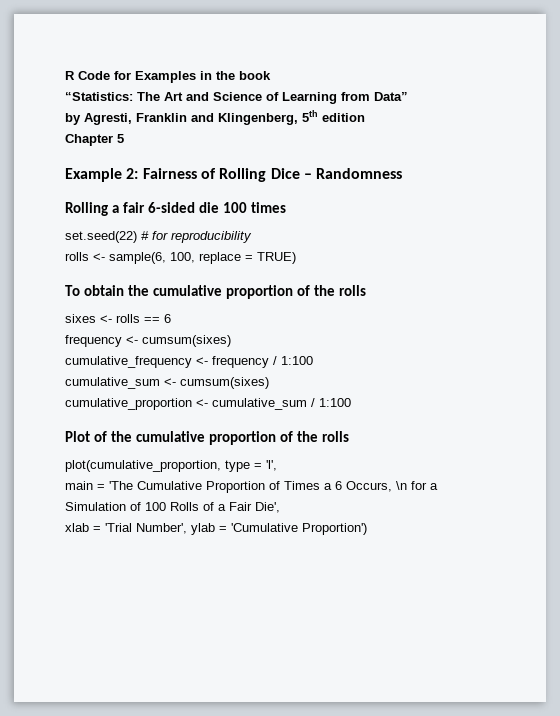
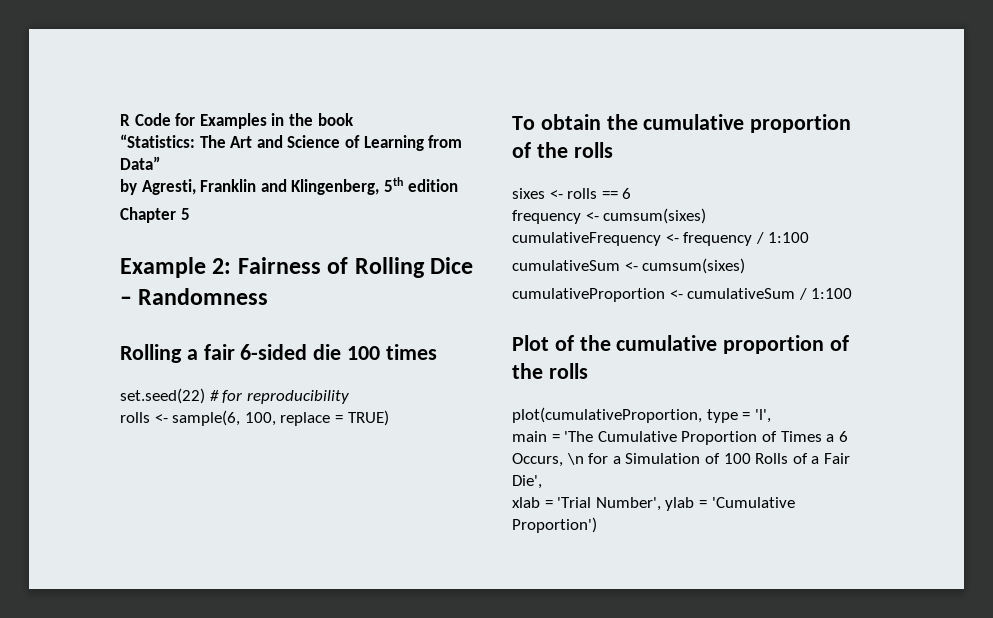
[65,356,192,368] cumulative_frequency -> [512,232,661,246] cumulativeFrequency
[65,377,269,389] [65,398,307,410] cumulative_sum <- cumsum(sixes) // cumulative_proportion <- cumulative_sum -> [512,258,746,274] [512,288,796,302] cumulativeSum <- cumsum(sixes) // cumulativeProportion <- cumulativeSum
[65,460,221,472] plot(cumulative_proportion, -> [512,407,702,423] plot(cumulativeProportion,

